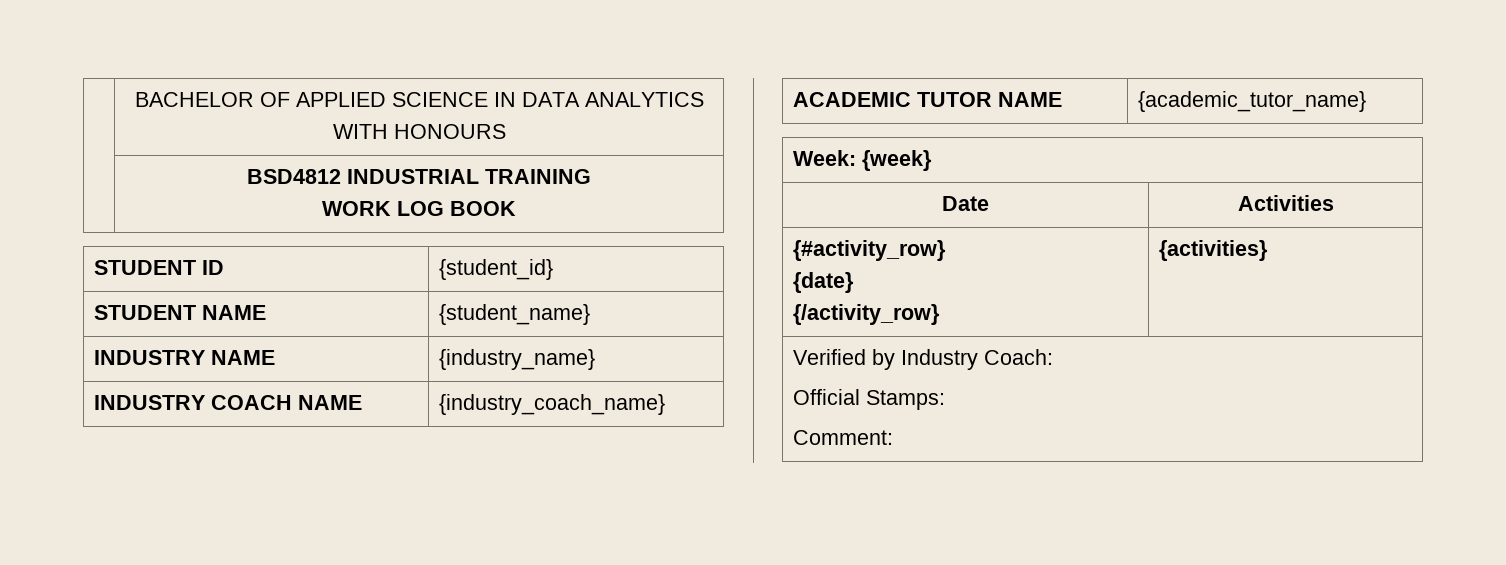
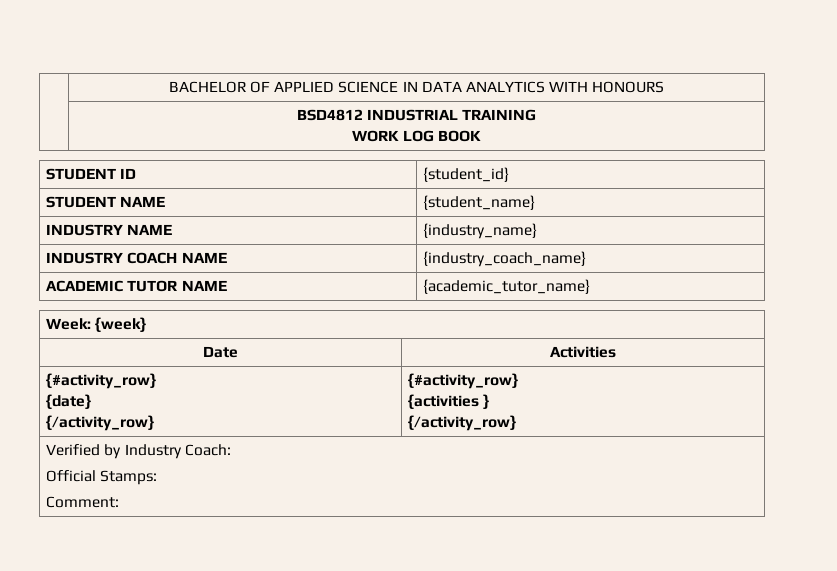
[1158,240,1268,261] {activities} -> [408,373,519,389] [408,394,490,409] [408,415,517,431] {#activity_row} // {activities } // {/activity_row}

